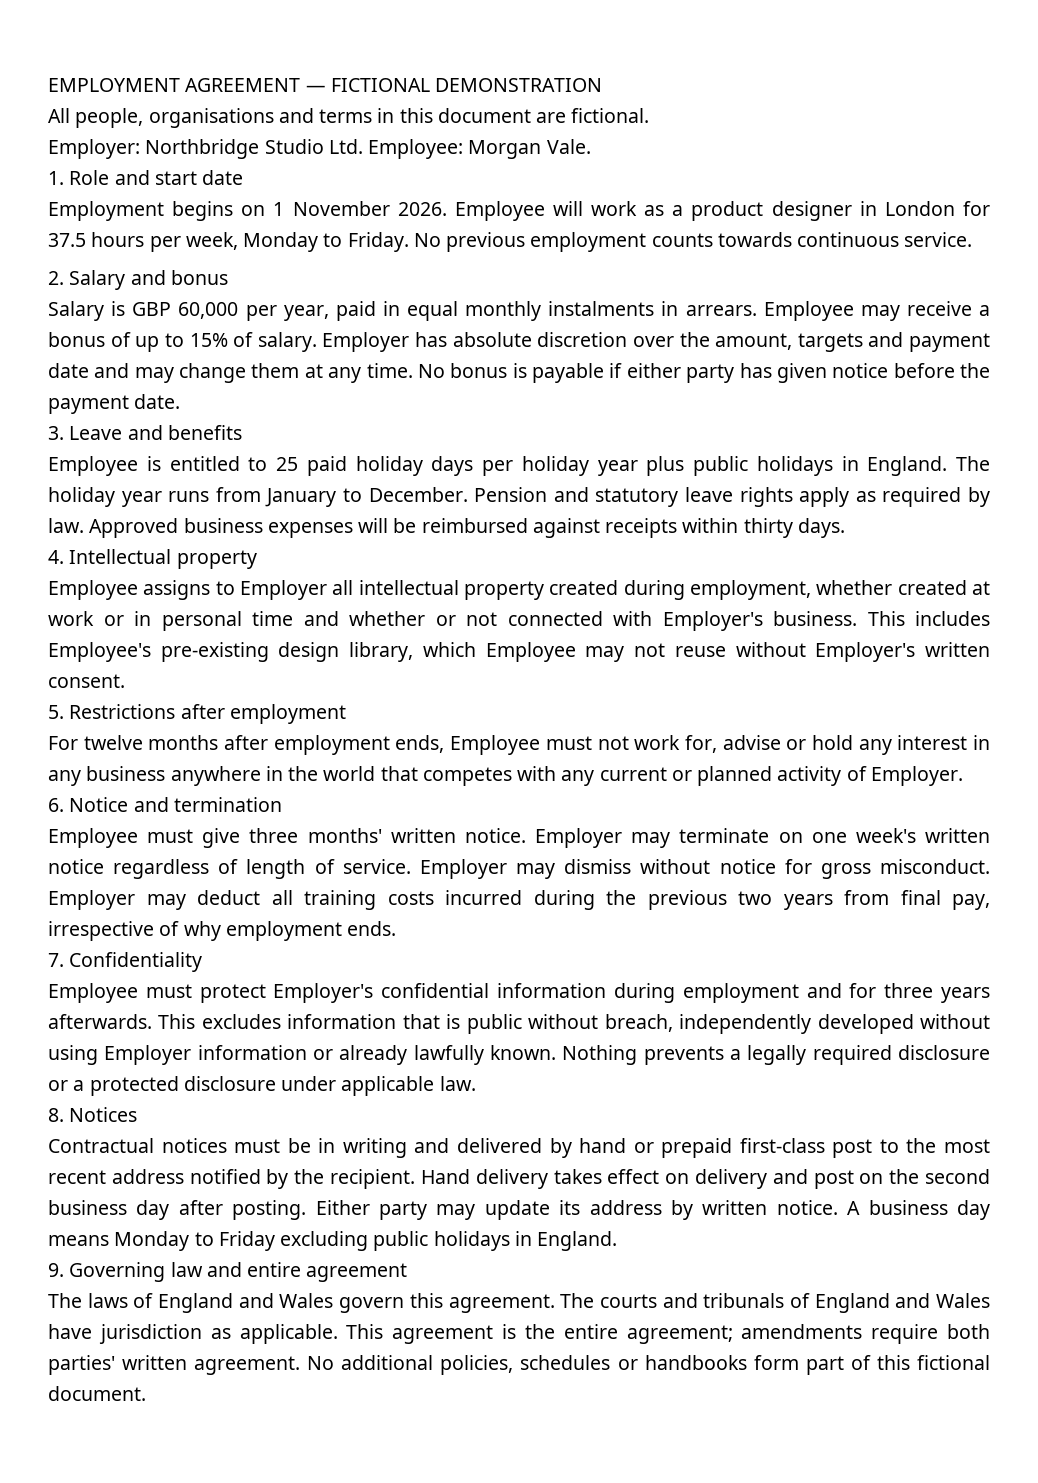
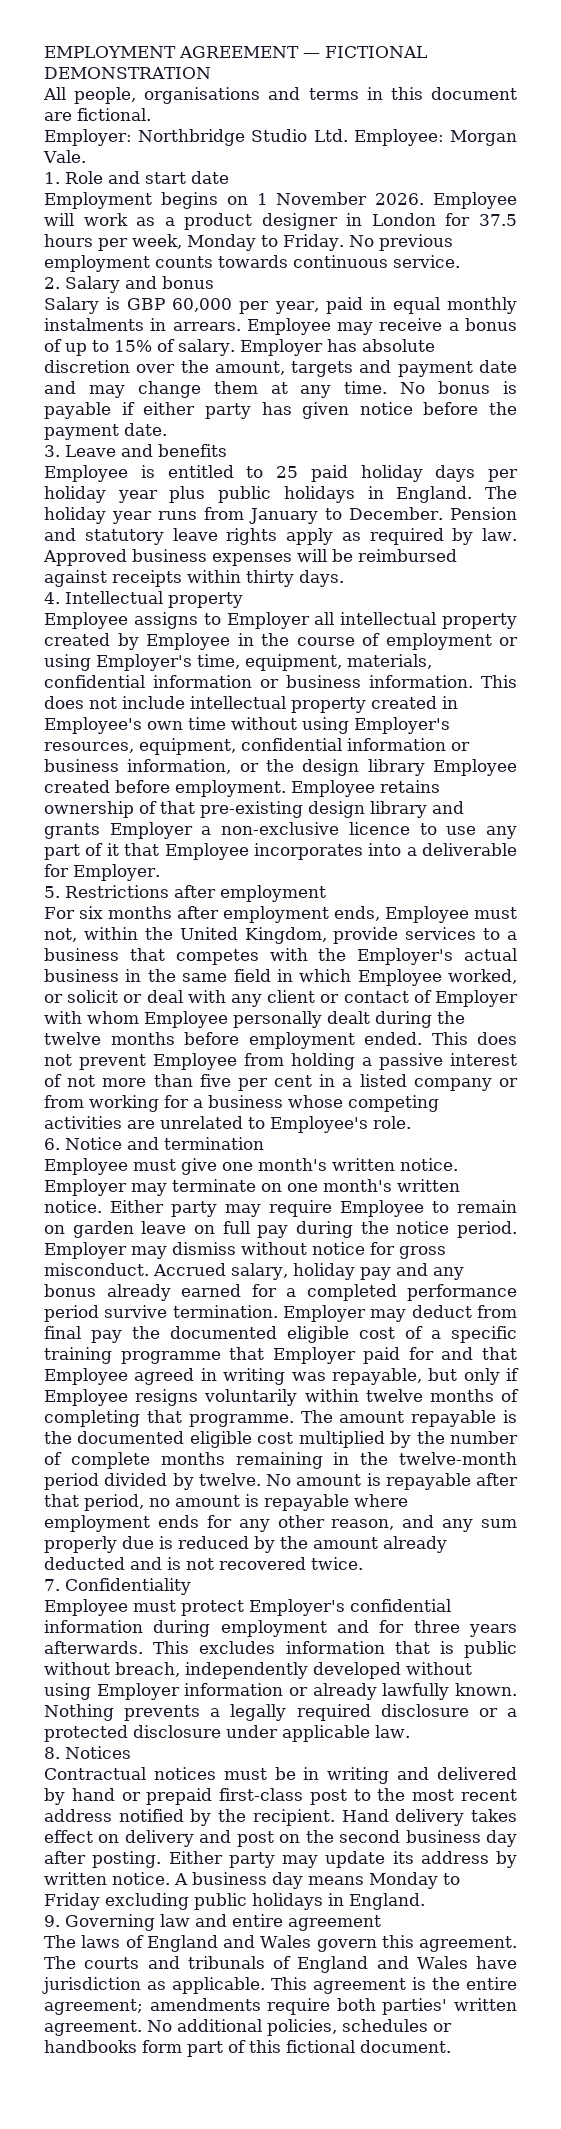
[623,580,991,600] [48,611,990,631] [48,642,991,662] [48,674,125,688] during employment, whether created at work or in personal time and whether or not connected with Employer's business. This includes Employee's pre-existing design library, which Employee may not reuse without Employer's written consent. -> [117,633,518,650] [44,654,432,671] [44,675,517,688] [44,696,458,713] [44,717,450,734] [44,738,470,755] [44,759,517,776] [44,780,440,797] [44,801,464,818] [44,822,517,839] [44,843,517,860] [44,864,160,881] by Employee in the course of employment or using Employer's time, equipment, materials, confidential information or business information. This does not include intellectual property created in Employee's own time without using Employer's resources, equipment, confidential information or business information, or the design library Employee created before employment. Employee retains ownership of that pre-existing design library and grants Employer a non-exclusive licence to use any part of it that Employee incorporates into a deliverable for Employer.
[83,735,143,750] twelve -> [78,906,103,919] six
[597,735,990,755] [48,766,963,786] not work for, advise or hold any interest in any business anywhere in the world that competes with any current or planned activity of Employer. -> [44,927,517,944] [44,948,517,965] [44,969,517,986] [44,990,518,1007] [44,1011,465,1028] [44,1032,517,1049] [44,1053,517,1070] [44,1074,518,1091] [44,1095,439,1112] [44,1116,411,1133] not, within the United Kingdom, provide services to a business that competes with the Employer's actual business in the same field in which Employee worked, or solicit or deal with any client or contact of Employer with whom Employee personally dealt during the twelve months before employment ended. This does not prevent Employee from holding a passive interest of not more than five per cent in a listed company or from working for a business whose competing activities are unrelated to Employee's role.
[249,828,382,843] three months' -> [222,1158,327,1171] one month's
[855,828,991,843] [48,859,411,879] week's written notice regardless of length of service. -> [323,1179,460,1192] [44,1200,517,1217] [44,1221,517,1238] month's written notice. Either party may require Employee to remain on garden leave on full pay during the notice period.
[48,890,990,910] [48,921,397,941] Employer may deduct all training costs incurred during the previous two years from final pay, irrespective of why employment ends. -> [153,1263,464,1280] [44,1284,517,1301] [44,1305,517,1322] [44,1326,517,1343] [44,1347,517,1364] [44,1368,519,1385] [44,1389,519,1406] [44,1410,517,1427] [44,1431,518,1448] [44,1452,517,1469] [44,1473,518,1490] [44,1494,408,1511] [44,1515,517,1532] [44,1536,447,1553] [44,1557,363,1570] Accrued salary, holiday pay and any bonus already earned for a completed performance period survive termination. Employer may deduct from final pay the documented eligible cost of a specific training programme that Employer paid for and that Employee agreed in writing was repayable, but only if Employee resigns voluntarily within twelve months of completing that programme. The amount repayable is the documented eligible cost multiplied by the number of complete months remaining in the twelve-month period divided by twelve. No amount is repayable after that period, no amount is repayable where employment ends for any other reason, and any sum properly due is reduced by the amount already deducted and is not recovered twice.

